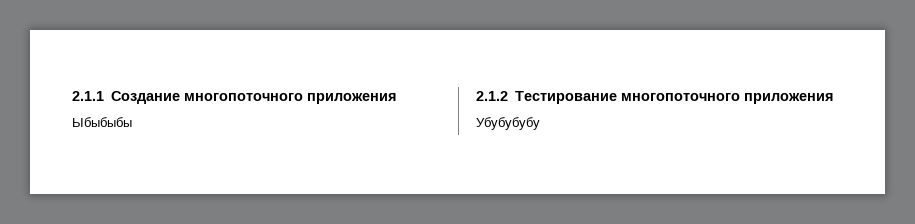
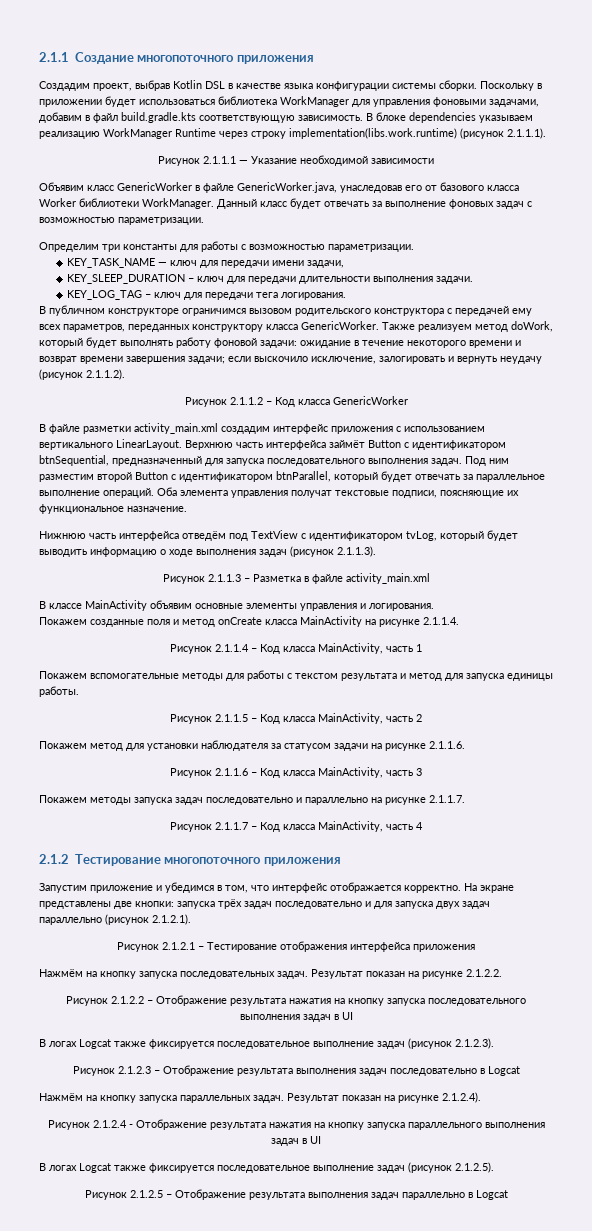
[72,117,132,127] [476,91,833,104] [476,117,540,130] Ыбыбыбы // 2.1.2 Тестирование многопоточного приложения // Убубубубу -> [39,80,542,91] [39,96,539,107] [39,112,533,123] [39,128,546,139] [158,155,434,166] [39,182,519,193] [39,198,532,209] [39,217,204,225] [39,241,414,252] [67,258,345,268] [67,274,474,284] [67,290,347,300] [39,305,532,316] [39,321,553,332] [39,337,521,348] [39,356,542,364] [39,369,125,380] [184,396,408,407] [39,423,485,434] [39,439,506,450] [39,455,509,466] [39,471,545,482] [39,487,519,498] [39,504,187,514] [39,530,518,541] [39,546,376,557] [162,573,430,584] [39,600,434,611] [39,616,459,627] [170,643,422,654] [39,670,553,681] [39,686,79,697] [170,713,422,724] [39,740,465,751] [170,767,422,778] [39,795,465,805] [170,821,423,832] [39,854,341,866] [39,882,514,893] [39,899,490,909] [39,914,191,925] [117,941,475,952] [39,969,502,979] [66,995,526,1006] [239,1012,353,1022] [39,1038,494,1049] [72,1065,520,1076] [39,1092,481,1103] [47,1119,545,1130] [271,1136,321,1146] [39,1162,494,1173] [84,1189,508,1200] Создадим проект, выбрав Kotlin DSL в качестве языка конфигурации системы сборки. Поскольку в приложении будет использоваться библиотека WorkManager для управления фоновыми задачами, добавим в файл build.gradle.kts соответствующую зависимость. В блоке dependencies указываем реализацию WorkManager Runtime через строку implementation(libs.work.runtime) (рисунок 2.1.1.1). // Рисунок 2.1.1.1 — Указание необходимой зависимости // Объявим класс GenericWorker в файле GenericWorker.java, унаследовав его от базового класса Worker библиотеки WorkManager. Данный класс будет отвечать за выполнение фоновых задач с возможностью параметризации. // Определим три константы для работы с возможностью параметризации. // KEY_TASK_NAME — ключ для передачи имени задачи, // KEY_SLEEP_DURATION – ключ для передачи длительности выполнения задачи. // KEY_LOG_TAG – ключ для передачи тега логирования. // В публичном конструкторе ограничимся вызовом родительского конструктора с передачей ему всех параметров, переданных конструктору класса GenericWorker. Также реализуем метод doWork, который будет выполнять работу фоновой задачи: ожидание в течение некоторого времени и возврат времени завершения задачи; если выскочило исключение, залогировать и вернуть неудачу (рисунок 2.1.1.2). // Рисунок 2.1.1.2 – Код класса GenericWorker // В файле разметки activity_main.xml создадим интерфейс приложения с использованием вертикального LinearLayout. Верхнюю часть интерфейса займёт Button с идентификатором btnSequential, предназначенный для запуска последовательного выполнения задач. Под ним разместим второй Button с идентификатором btnParallel, который будет отвечать за параллельное выполнение операций. Оба элемента управления получат текстовые подписи, поясняющие их функциональное назначение. // Нижнюю часть интерфейса отведём под TextView с идентификатором tvLog, который будет выводить информацию о ходе выполнения задач (рисунок 2.1.1.3). // Рисунок 2.1.1.3 – Разметка в файле activity_main.xml // В классе MainActivity объявим основные элементы управления и логирования. // Покажем созданные поля и метод onCreate класса MainActivity на рисунке 2.1.1.4. // Рисунок 2.1.1.4 – Код класса MainActivity, часть 1 // Покажем вспомогательные методы для работы с текстом результата и метод для запуска единицы работы. // Рисунок 2.1.1.5 – Код класса MainActivity, часть 2 // Покажем метод для установки наблюдателя за статусом задачи на рисунке 2.1.1.6. // Рисунок 2.1.1.6 – Код класса MainActivity, часть 3 // Покажем методы запуска задач последовательно и параллельно на рисунке 2.1.1.7. // Рисунок 2.1.1.7 – Код класса MainActivity, часть 4 // 2.1.2 Тестирование многопоточного приложения // Запустим приложение и убедимся в том, что интерфейс отображается корректно. На экране представлены две кнопки: запуска трёх задач последовательно и для запуска двух задач параллельно (рисунок 2.1.2.1). // Рисунок 2.1.2.1 – Тестирование отображения интерфейса приложения // Нажмём на кнопку запуска последовательных задач. Результат показан на рисунке 2.1.2.2. // Рисунок 2.1.2.2 – Отображение результата нажатия на кнопку запуска последовательного выполнения задач в UI // В логах Logcat также фиксируется последовательное выполнение задач (рисунок 2.1.2.3). // Рисунок 2.1.2.3 – Отображение результата выполнения задач последовательно в Logcat // Нажмём на кнопку запуска параллельных задач. Результат показан на рисунке 2.1.2.4). // Рисунок 2.1.2.4 - Отображение результата нажатия на кнопку запуска параллельного выполнения задач в UI // В логах Logcat также фиксируется последовательное выполнение задач (рисунок 2.1.2.5). // Рисунок 2.1.2.5 – Отображение результата выполнения задач параллельно в Logcat

